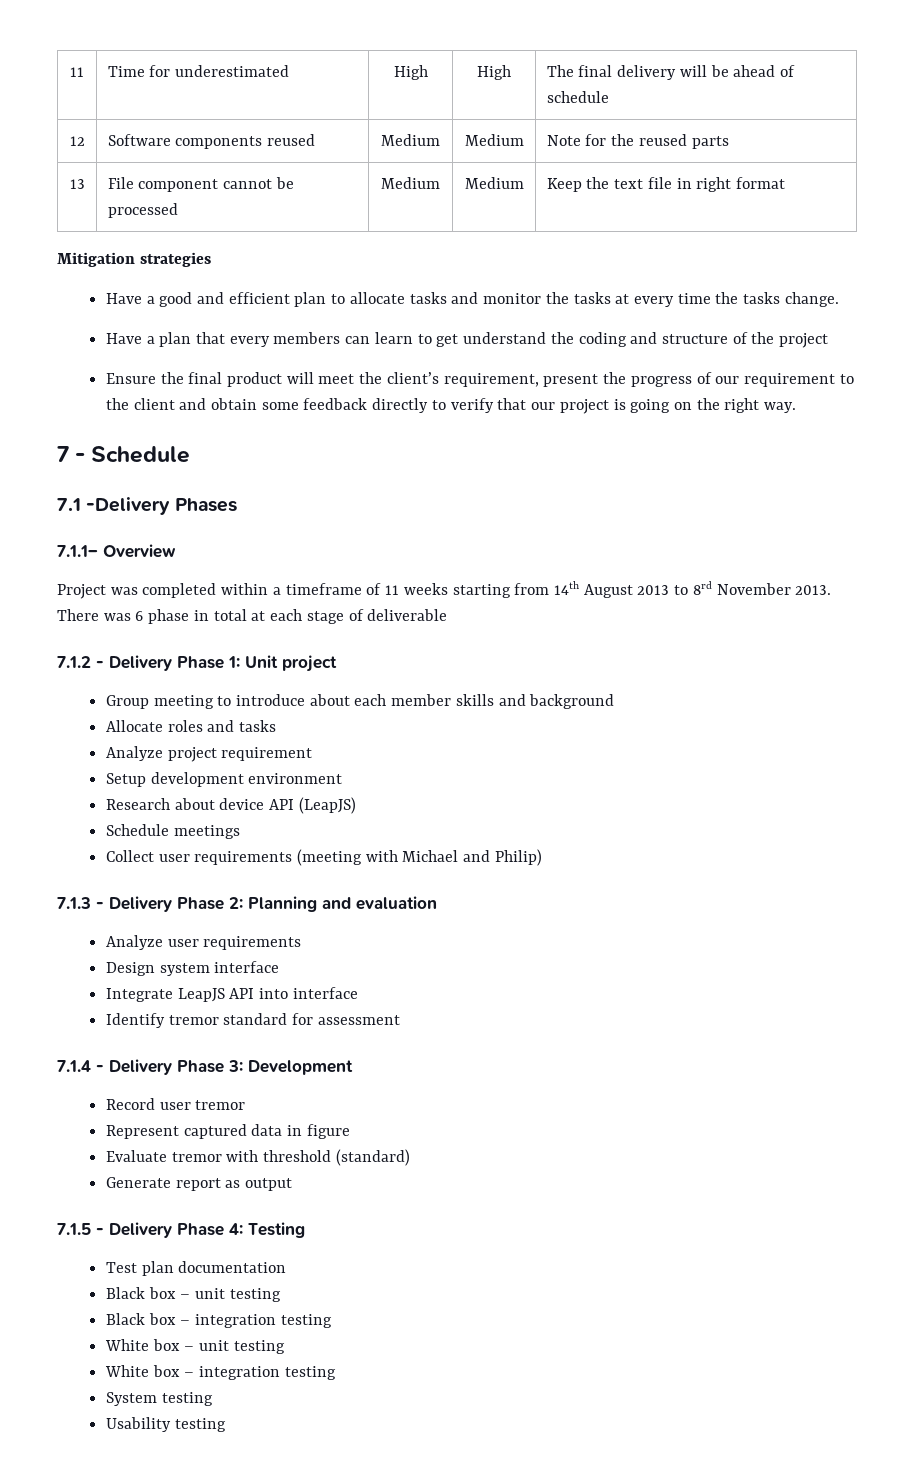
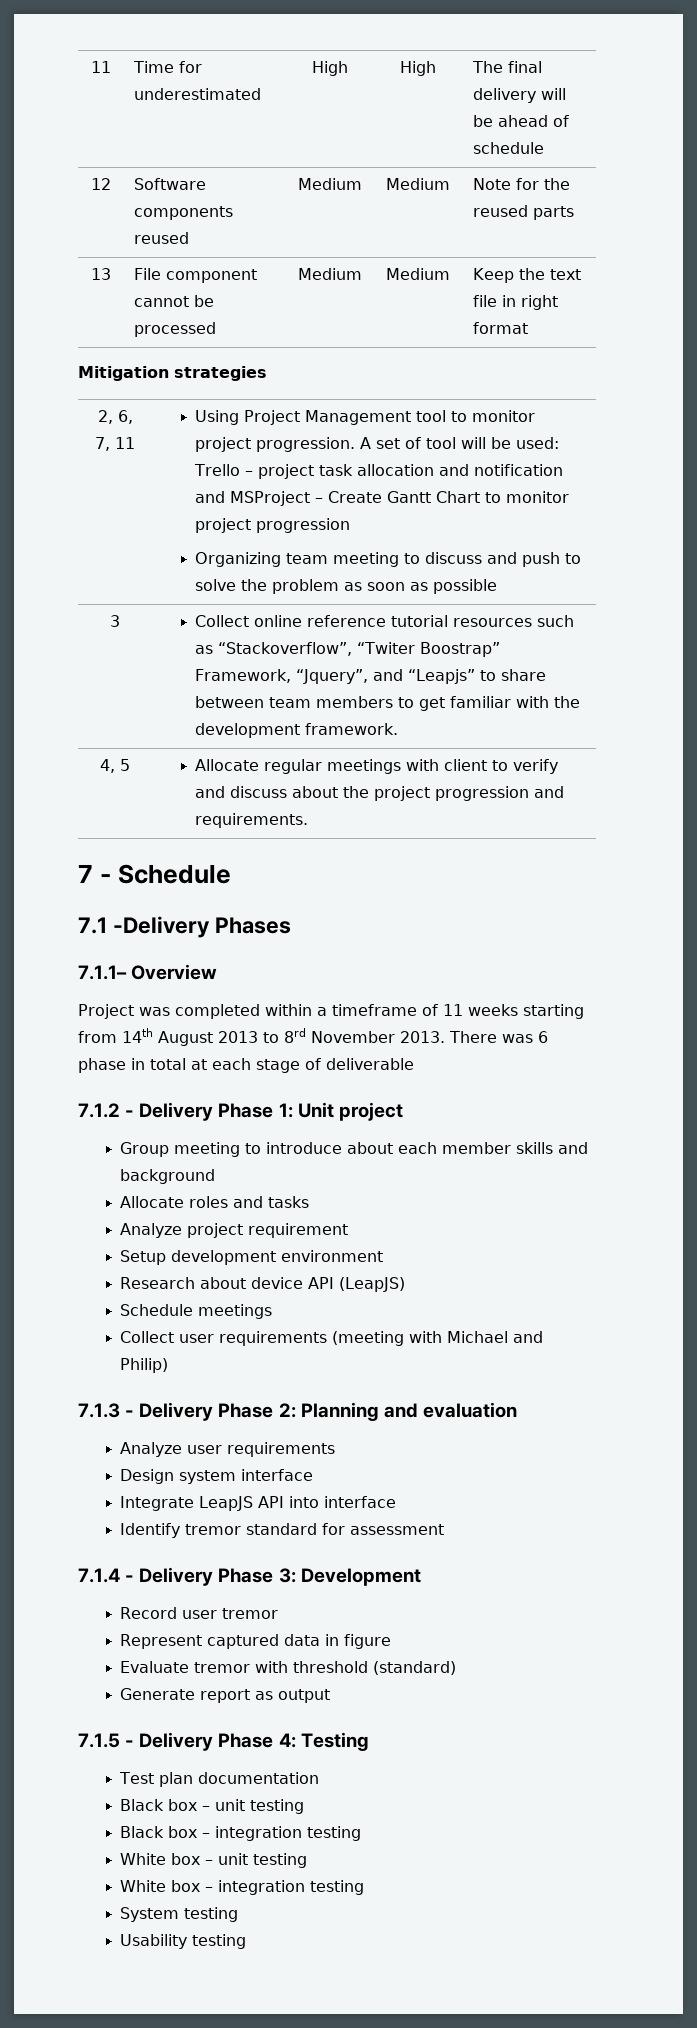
[105,292,839,307] [105,332,829,348] [105,372,854,387] [105,398,797,414] // Have a good and efficient plan to allocate tasks and monitor the tasks at every time the tasks change. // Have a plan that every members can learn to get understand the coding and structure of the project // Ensure the final product will meet the client’s requirement, present the progress of our requirement to the client and obtain some feedback directly to verify that our project is going on the right way. -> [97,410,133,424] [95,437,135,451] [195,410,536,425] [195,437,560,452] [194,464,564,479] [195,491,570,506] [195,518,351,533] [195,552,582,567] [195,579,498,594] [110,615,120,627] [195,615,575,627] [195,642,501,657] [195,669,547,684] [195,696,581,711] [195,723,399,738] [100,759,130,773] [195,759,559,774] [195,786,565,801] [195,813,309,828] // 2, 6, 7, 11 | Using Project Management tool to monitor project progression. A set of tool will be used: Trello – project task allocation and notification and MSProject – Create Gantt Chart to monitor project progression // Organizing team meeting to discuss and push to solve the problem as soon as possible // 3 | Collect online reference tutorial resources such as “Stackoverflow”, “Twiter Boostrap” Framework, “Jquery”, and “Leapjs” to share between team members to get familiar with the development framework. // 4, 5 | Allocate regular meetings with client to verify and discuss about the project progression and requirements.

